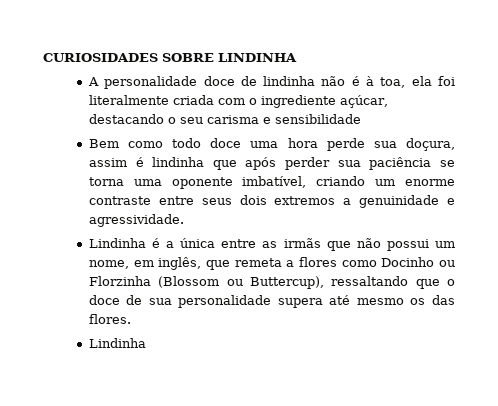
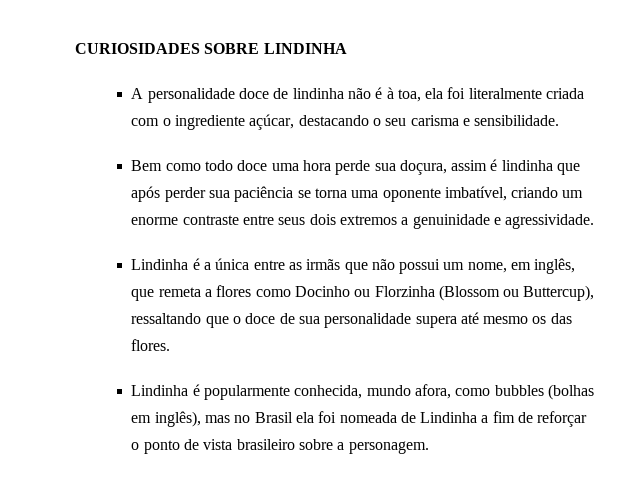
[274,114,361,124] sensibilidade -> [474,115,560,126] sensibilidade.
(146, 343) none -> [192,384,594,400] [131,411,588,427] [131,439,429,454] é popularmente conhecida, mundo afora, como bubbles (bolhas em inglês), mas no Brasil ela foi nomeada de Lindinha a fim de reforçar o ponto de vista brasileiro sobre a personagem.

